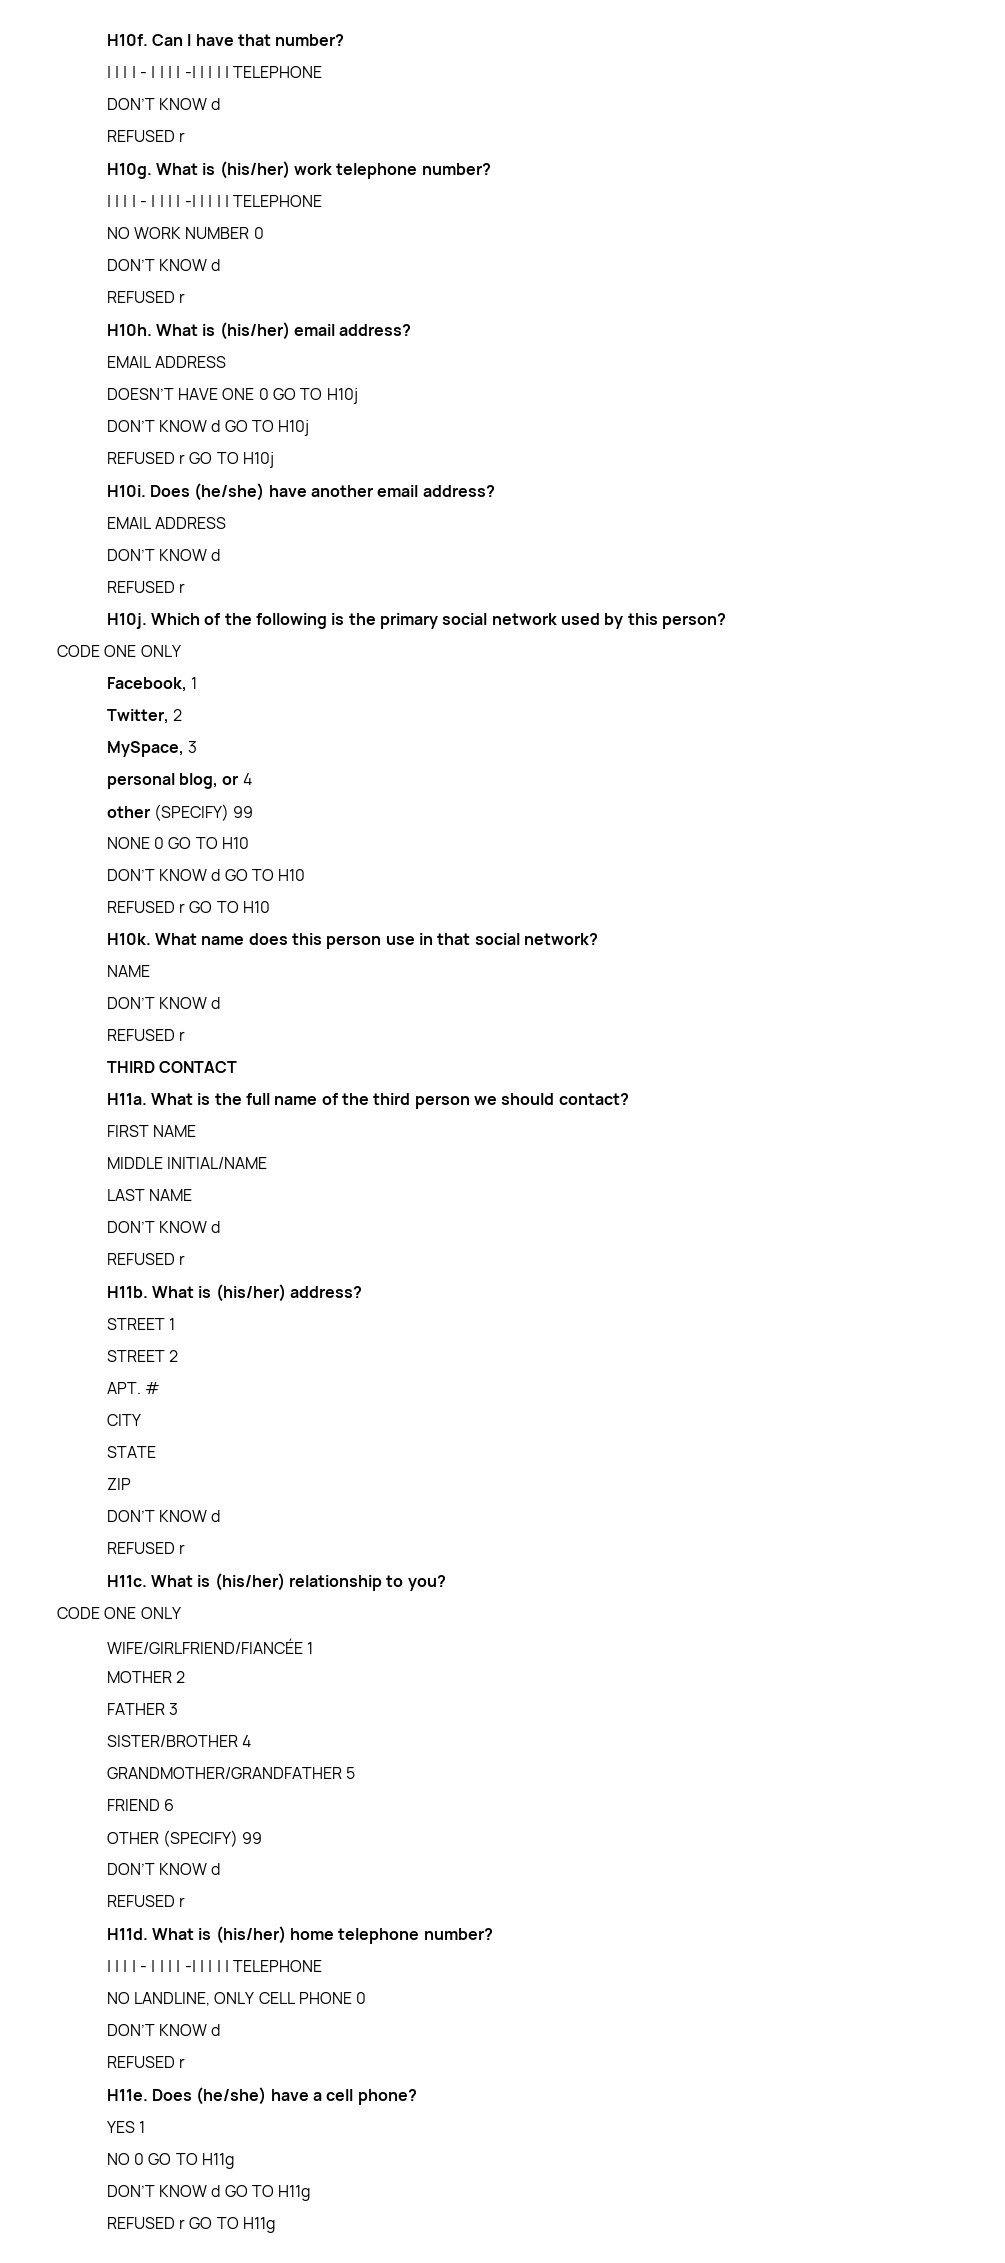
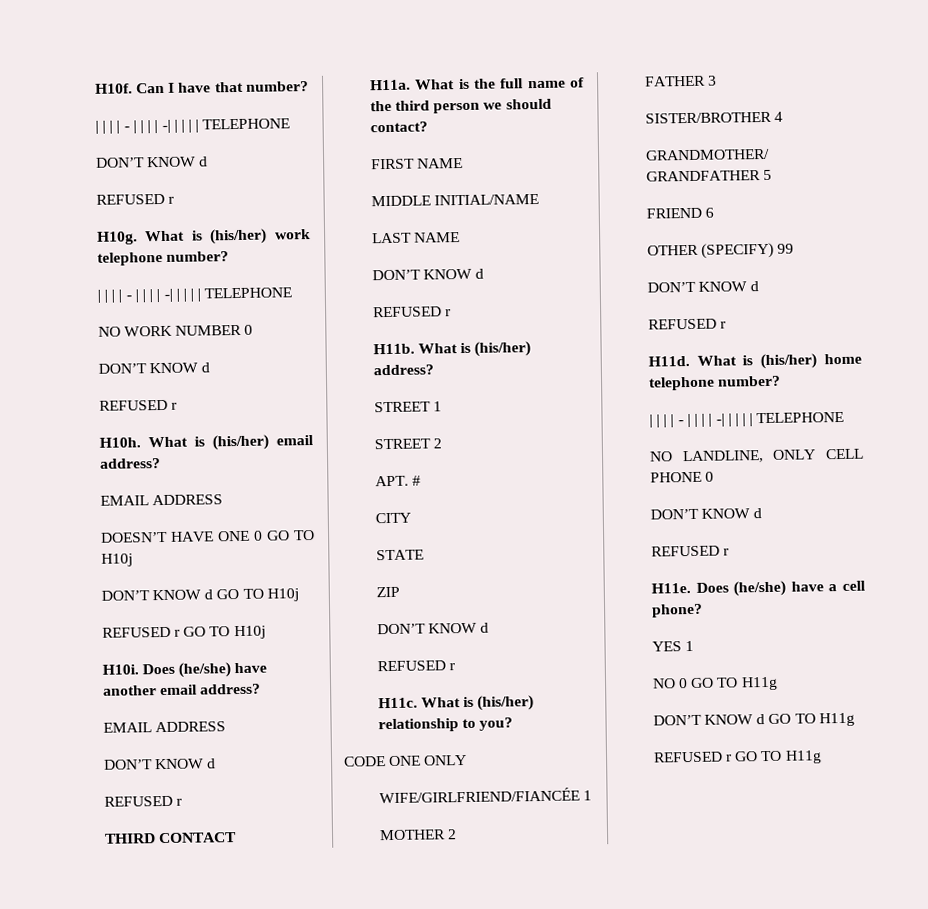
[106,613,726,629] [57,645,181,657] [106,677,198,692] [106,709,183,724] [106,741,198,757] [106,773,252,789] [106,804,254,821] [106,837,250,849] [106,869,306,881] [106,901,271,913] [106,933,598,949] [106,965,150,977] [106,997,221,1009] [106,1029,186,1041] // H10j. Which of the following is the primary social network used by this person? // CODE ONE ONLY // Facebook, 1 // Twitter, 2 // MySpace, 3 // personal blog, or 4 // other (SPECIFY) 99 // NONE 0 GO TO H10 // DON’T KNOW d GO TO H10 // REFUSED r GO TO H10 // H10k. What name does this person use in that social network? // NAME // DON’T KNOW d // REFUSED r -> (184, 802) none

